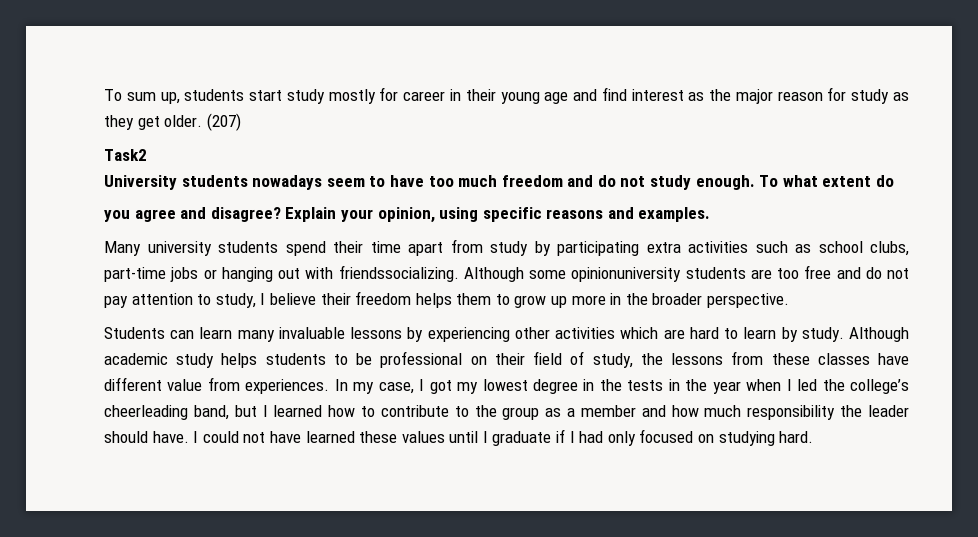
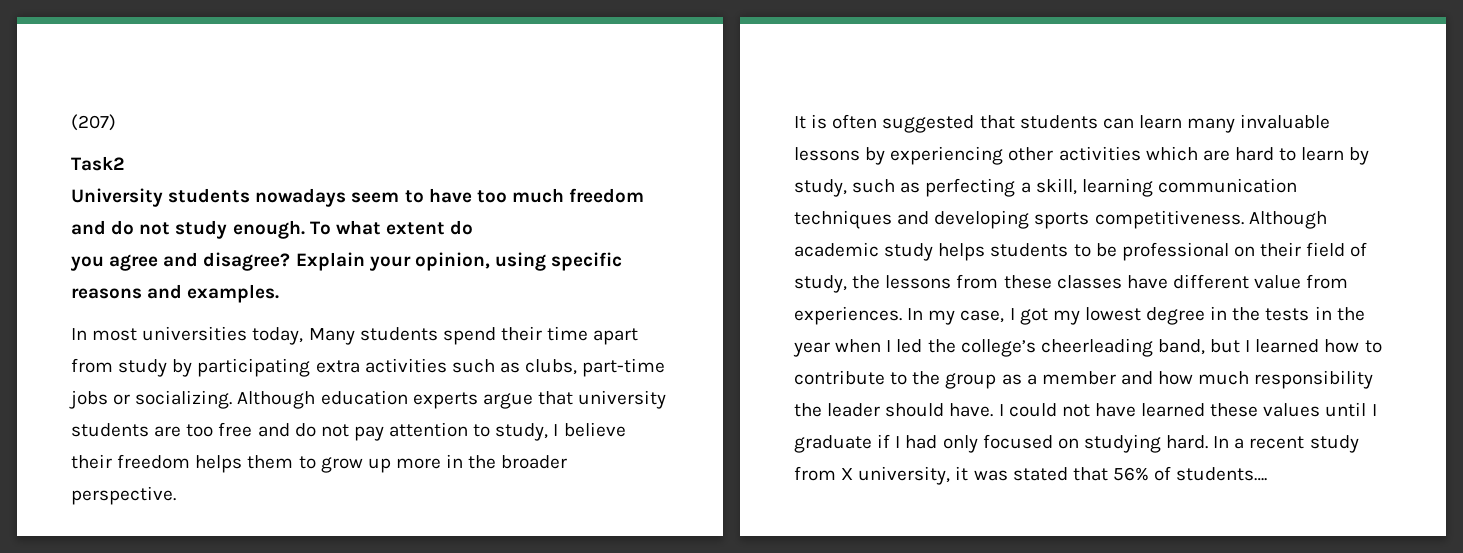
[104,87,909,104] [104,115,203,130] To sum up, students start study mostly for career in their young age and find interest as the major reason for study as they get older. -> (71, 122) none
[104,241,212,256] Many university -> [71,326,355,345] In most universities today, Many
[818,241,863,253] school -> (520, 367) none
[221,265,682,282] hanging out with friendssocializing. Although some opinionuniversity -> [135,390,667,409] socializing. Although education experts argue that university
[104,327,165,339] Students -> [794,114,1098,133] It is often suggested that students
[801,327,844,342] study. -> [794,178,1297,197] [794,210,1244,229] study, such as perfecting a skill, learning communication techniques and developing sports competitiveness.
(814, 437) none -> [1213,435,1359,453] [794,466,1268,485] In a recent study from X university, it was stated that 56% of students….

